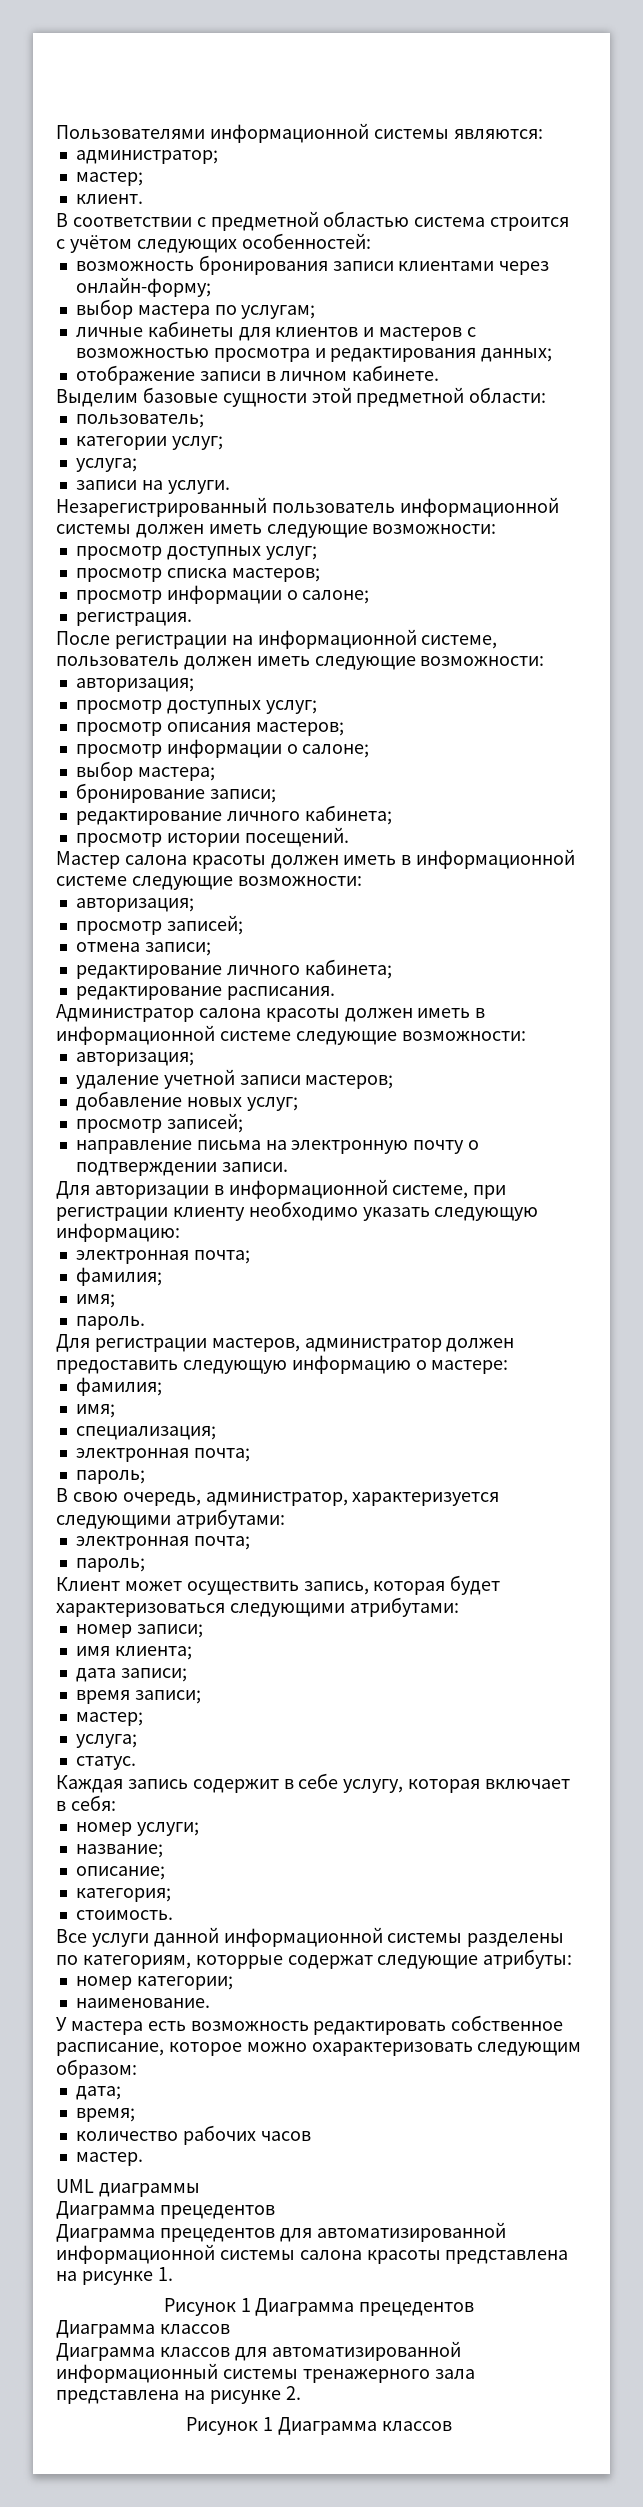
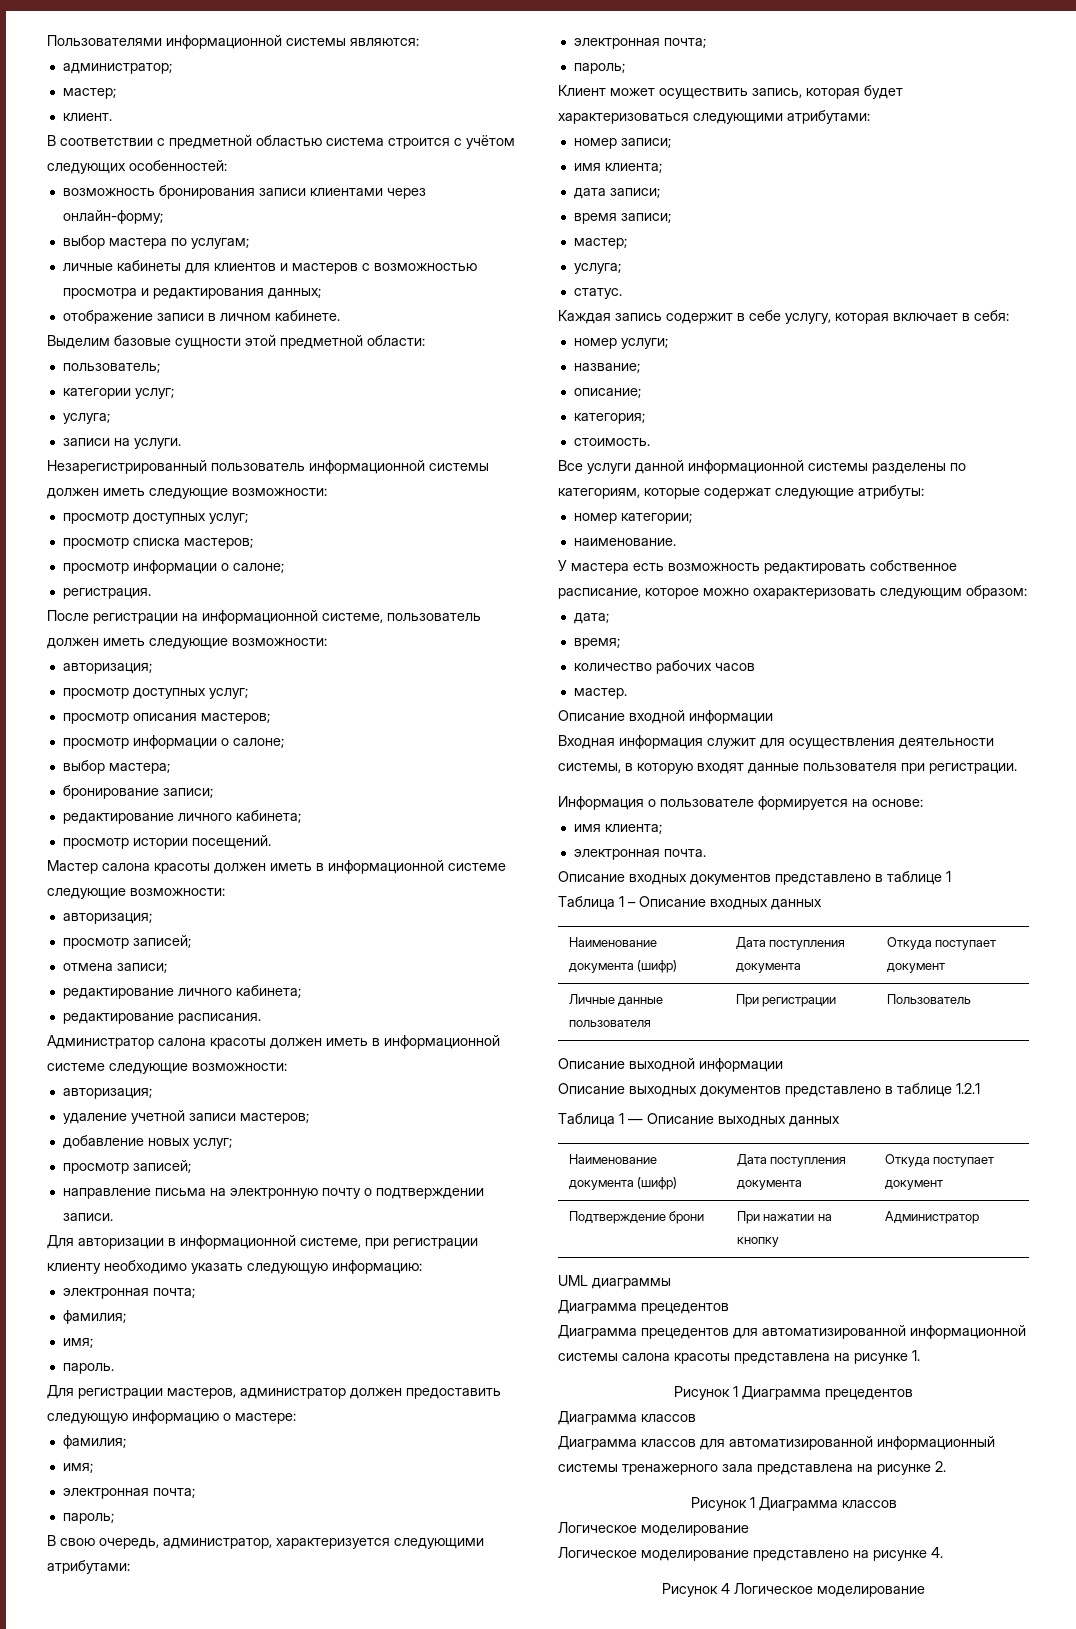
[75,1426,216,1440] // специализация; -> (93, 1468) none
[195,1955,283,1969] которрые -> [644,488,700,499] которые
(143, 2159) none -> [558,710,773,724] [558,735,994,749] [558,763,1017,774] [558,796,923,810] [573,824,662,834] [573,849,706,860] [558,871,951,885] [558,896,822,910] [568,937,657,947] [568,960,678,973] [735,937,846,950] [735,963,801,973] [886,937,997,950] [886,963,945,973] [568,994,664,1007] [568,1020,651,1027] [735,994,837,1007] [886,994,971,1004] [558,1058,783,1072] [558,1083,980,1097] [558,1113,840,1127] [568,1154,657,1164] [568,1177,678,1190] [736,1154,847,1167] [736,1180,802,1190] [884,1154,995,1167] [884,1180,943,1190] [568,1211,705,1224] [736,1211,832,1224] [736,1237,779,1247] [884,1211,979,1224] // Описание входной информации // Входная информация служит для осуществления деятельности системы, в которую входят данные пользователя при регистрации. // Информация о пользователе формируется на основе: // имя клиента; // электронная почта. // Описание входных документов представлено в таблице 1 // Таблица 1 – Описание входных данных // Наименование документа (шифр) | Дата поступления документа | Откуда поступает документ // Личные данные пользователя | При регистрации | Пользователь // Описание выходной информации // Описание выходных документов представлено в таблице 1.2.1 // Таблица 1 — Описание выходных данных // Наименование документа (шифр) | Дата поступления документа | Откуда поступает документ // Подтверждение брони | При нажатии на кнопку | Администратор
(452, 2426) none -> [558,1522,749,1536] [558,1547,943,1561] [662,1583,925,1597] // Логическое моделирование // Логическое моделирование представлено на рисунке 4. // Рисунок 4 Логическое моделирование

